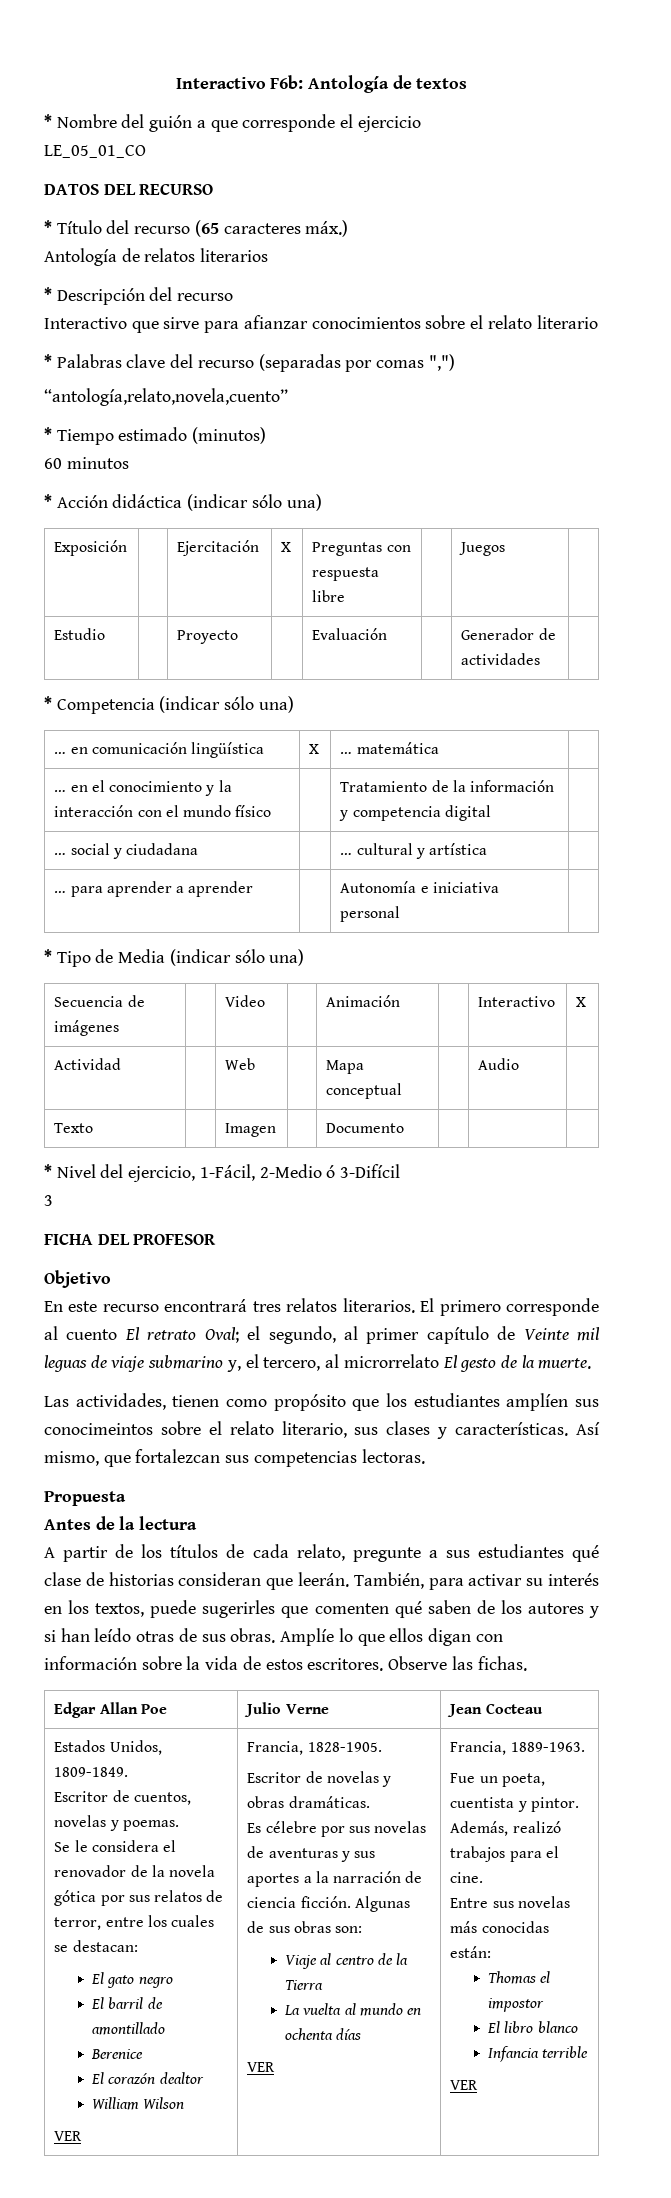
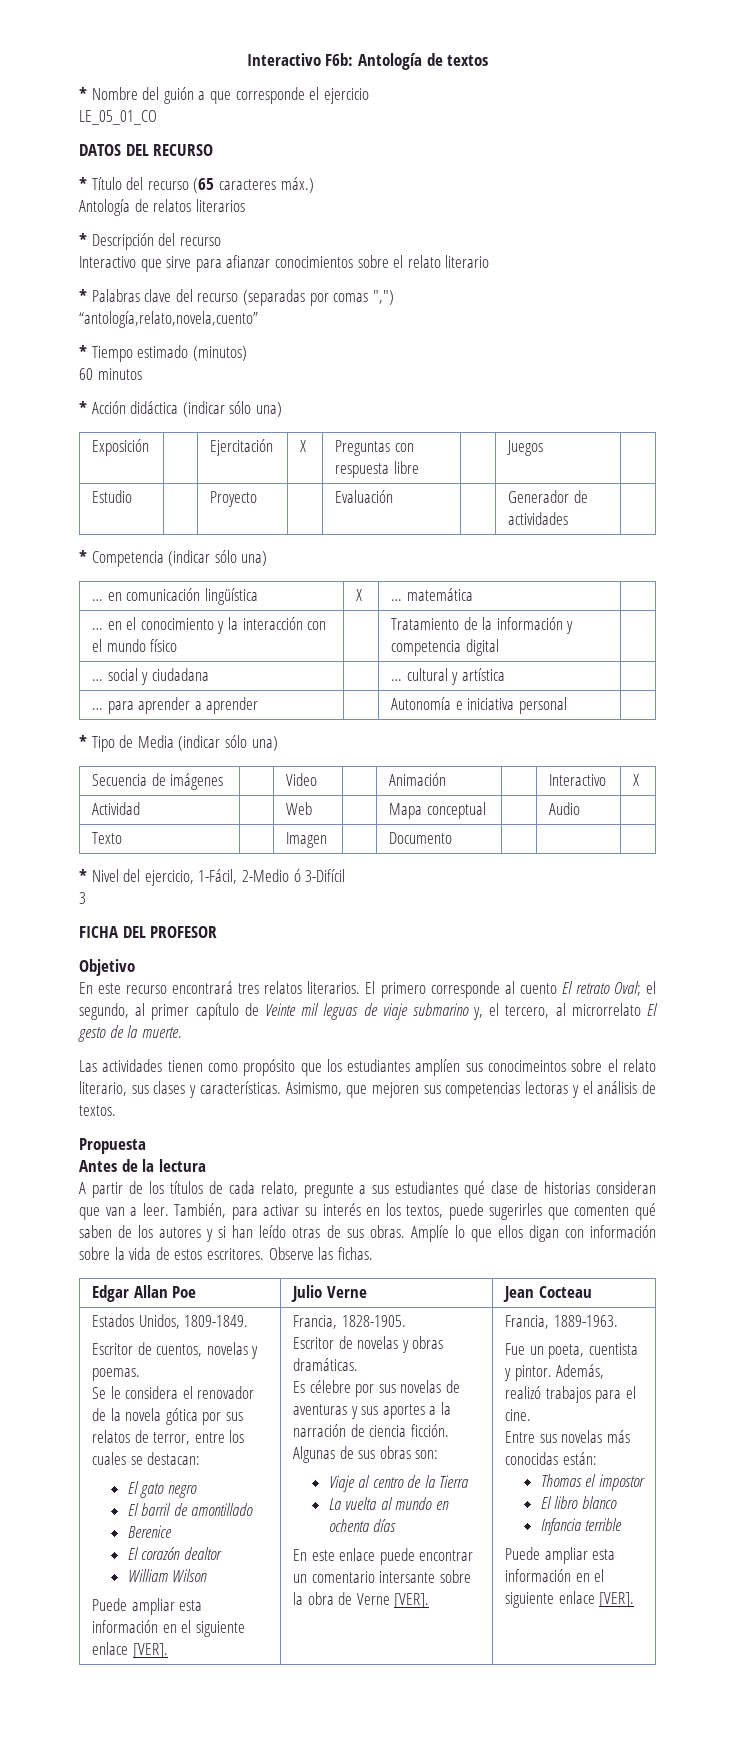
[75,1393,166,1410] actividades, -> [102,1059,163,1072] actividades
[576,1422,601,1435] [44,1449,425,1467] Así mismo, que fortalezcan sus competencias lectoras. -> [285,1081,656,1098] [79,1105,116,1116] Asimismo, que mejoren sus competencias lectoras y el análisis de textos.
[298,1572,349,1587] leerán. -> [105,1203,169,1216] van a leer.
[54,2131,83,2141] VER -> [92,1598,203,1615] [92,1620,245,1637] [92,1642,168,1658] Puede ampliar esta información en el siguiente enlace [VER].
[247,2062,276,2072] VER -> [293,1548,474,1565] [293,1570,471,1583] [293,1592,430,1608] En este enlace puede encontrar un comentario intersante sobre la obra de Verne [VER].
[450,2080,479,2090] VER -> [505,1547,616,1564] [505,1569,605,1582] [505,1591,635,1608] Puede ampliar esta información en el siguiente enlace [VER].

